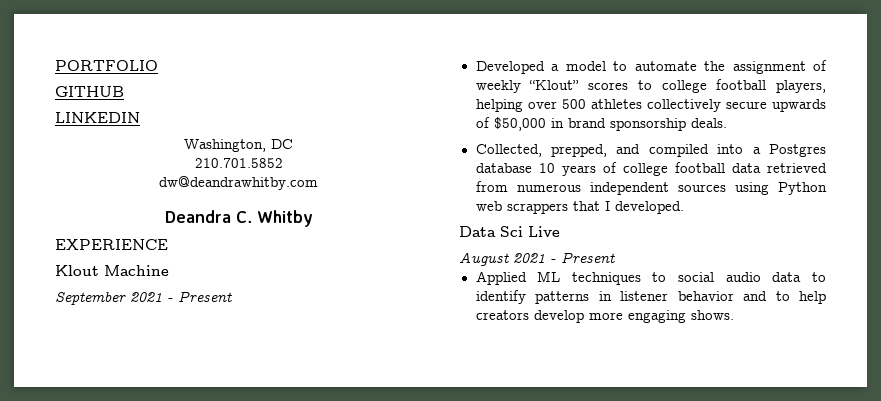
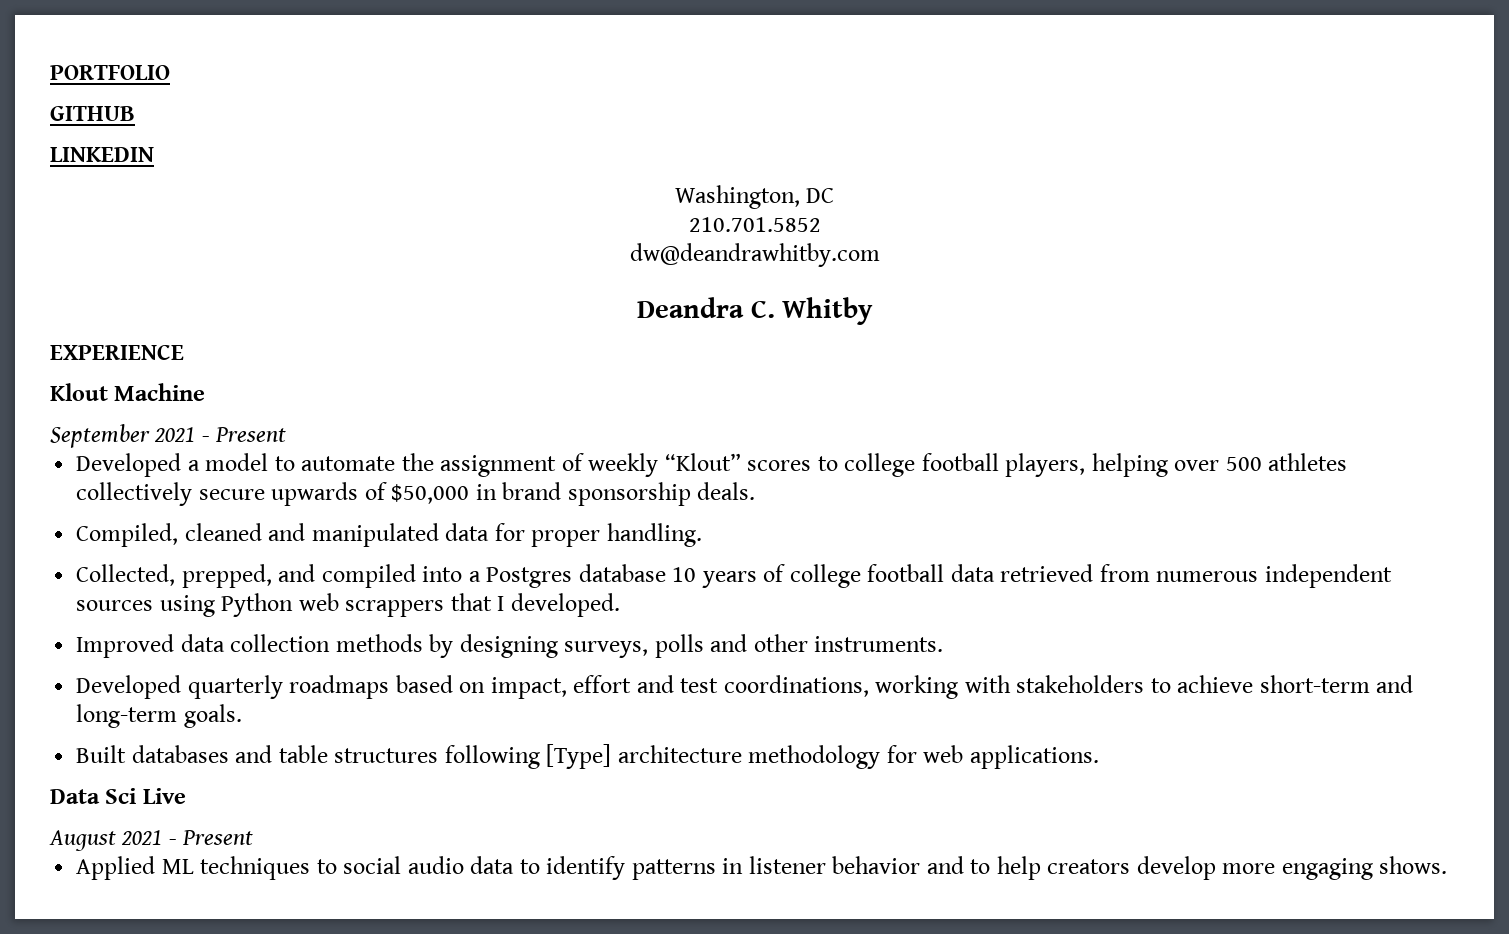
(727, 123) none -> [76,523,702,547] // Compiled, cleaned and manipulated data for proper handling.
(684, 207) none -> [76,634,944,658] [76,675,1414,699] [76,704,242,728] [76,744,1099,769] // Improved data collection methods by designing surveys, polls and other instruments. // Developed quarterly roadmaps based on impact, effort and test coordinations, working with stakeholders to achieve short-term and long-term goals. // Built databases and table structures following [Type] architecture methodology for web applications.

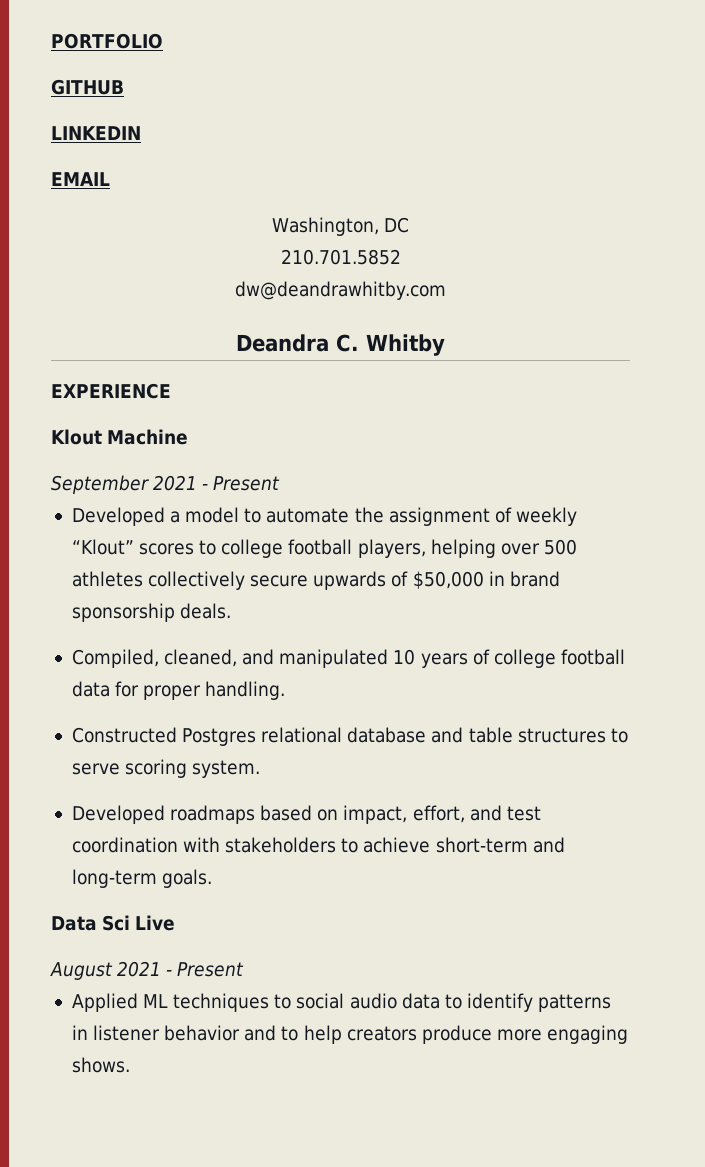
(154, 154) none -> [51,172,110,186] // EMAIL
[184,523,262,541] cleaned -> [164,649,238,667] cleaned,
[445,523,702,547] [76,564,666,588] data for proper handling. // Collected, prepped, and compiled into a Postgres database -> (389, 658) none
[1000,564,1392,588] [76,593,620,617] [76,634,944,658] [76,675,283,699] retrieved from numerous independent sources using Python web scrappers that I developed. // Improved data collection methods by designing surveys, polls and other instruments. // Developed quarterly -> [115,681,286,700] [71,727,628,746] [71,759,261,778] [71,805,165,824] for proper handling. // Constructed Postgres relational database and table structures to serve scoring system. // Developed
[573,675,632,693] effort -> [412,805,465,823] effort,
[723,675,959,699] coordinations, working -> [71,837,178,853] coordination
[76,744,1099,769] // Built databases and table structures following [Type] architecture methodology for web applications. -> (213, 878) none
[1136,856,1216,880] develop -> [421,1025,492,1044] produce

